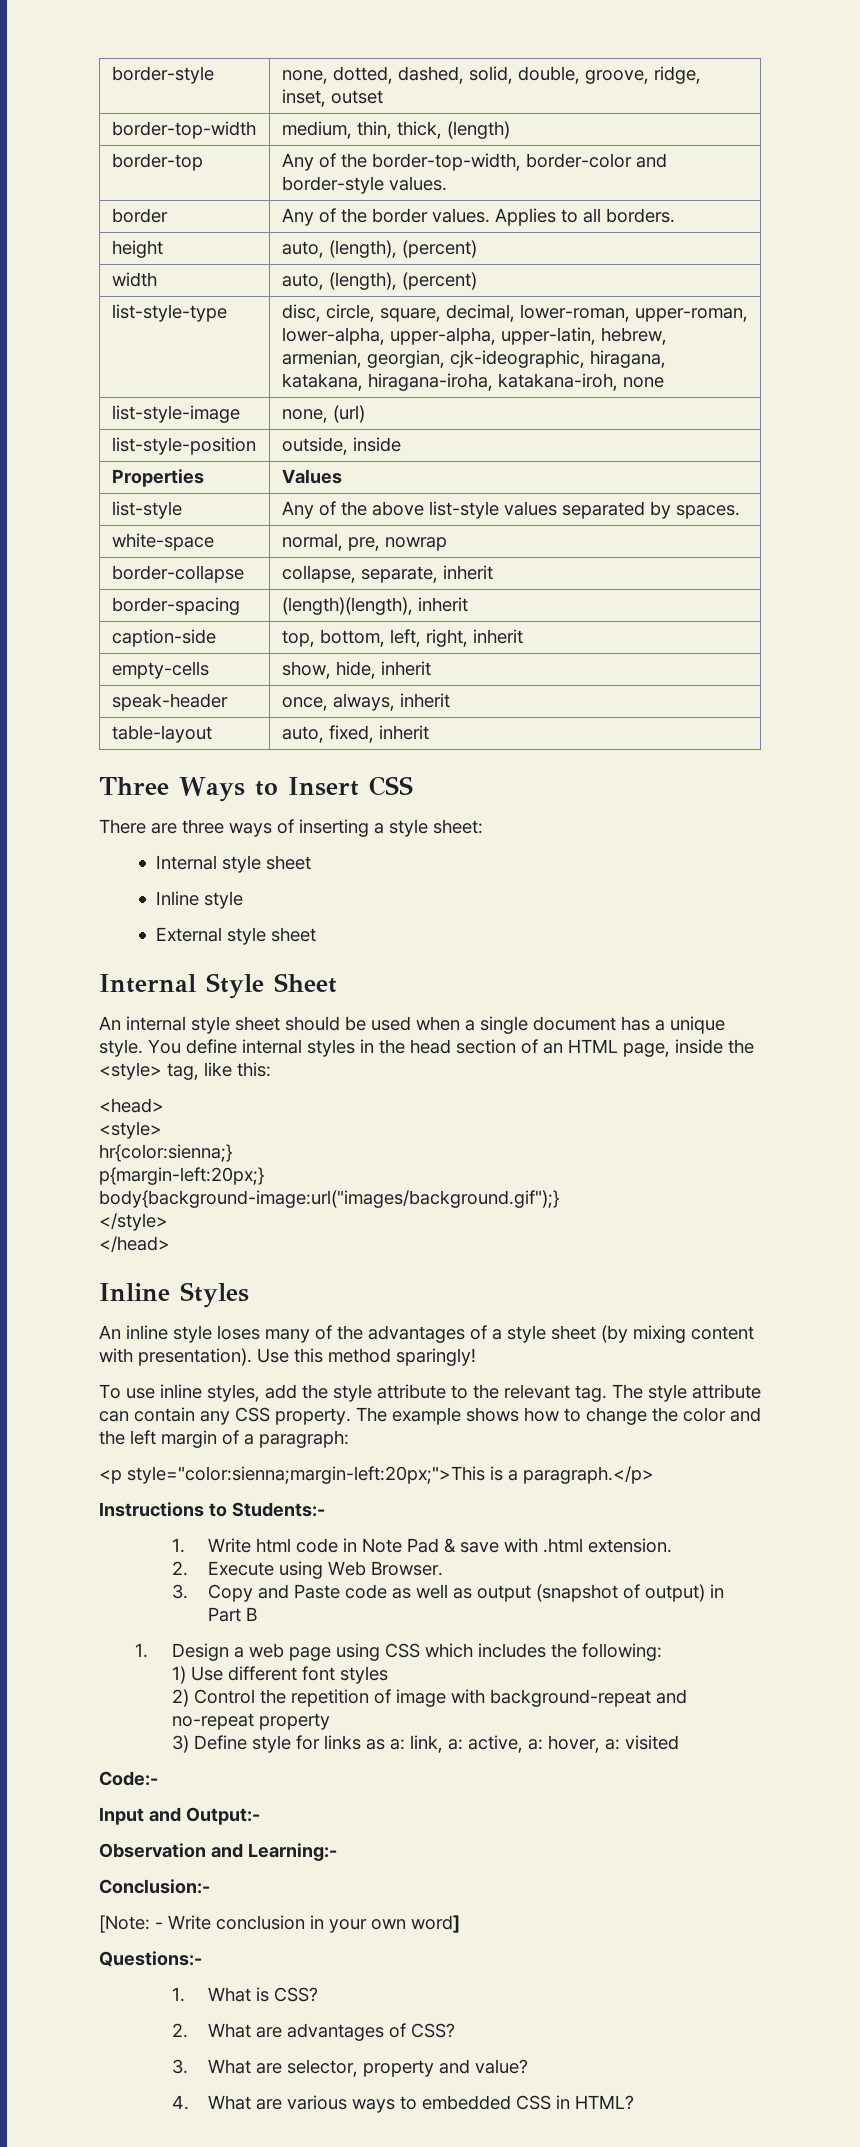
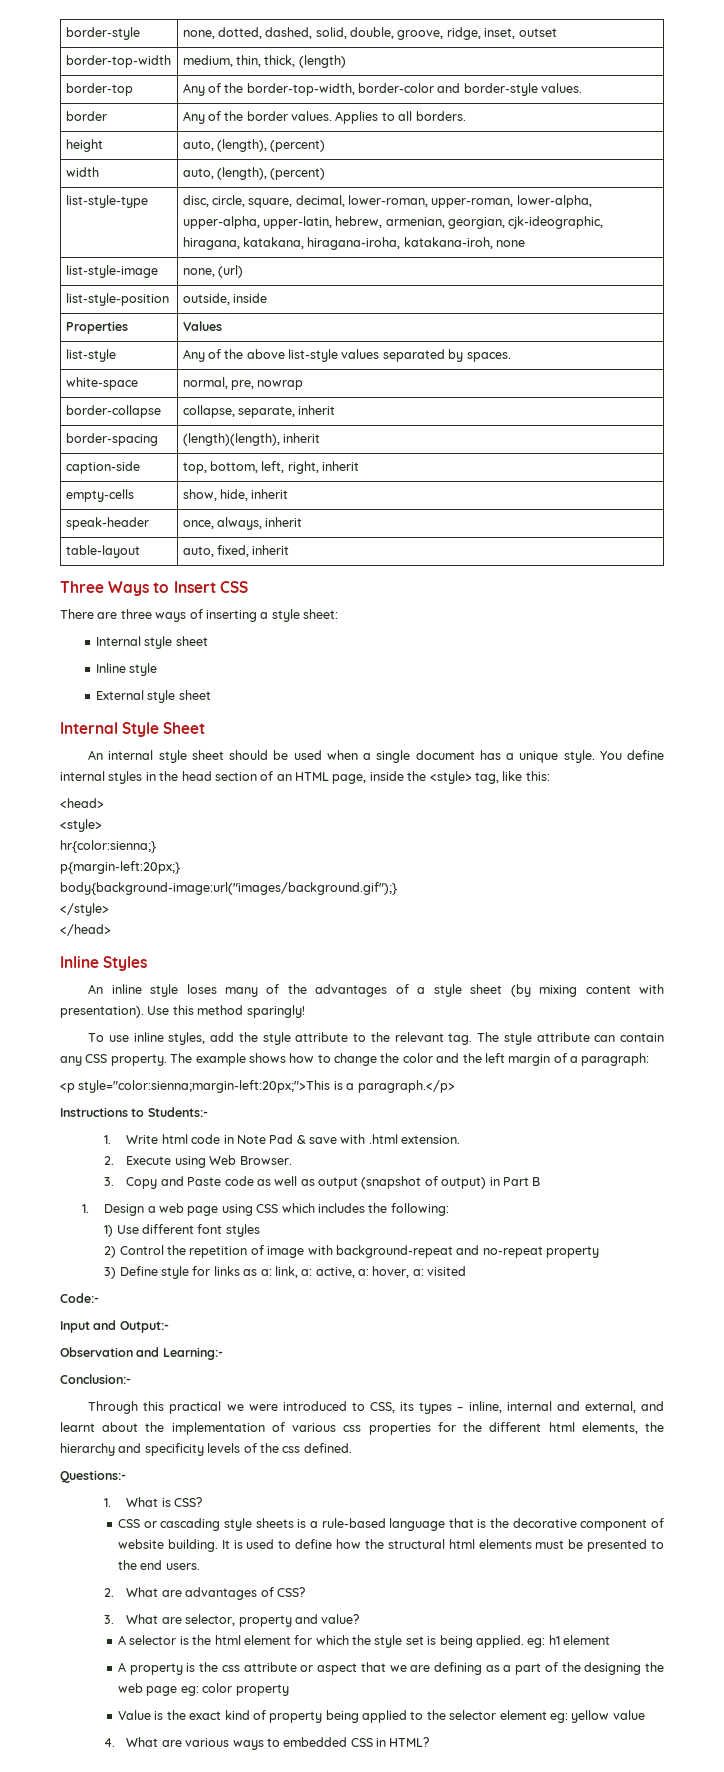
[99,1915,460,1933] [Note: - Write conclusion in your own word] -> [88,1401,665,1414] [60,1422,664,1435] [60,1443,352,1456] Through this practical we were introduced to CSS, its types – inline, internal and external, and learnt about the implementation of various css properties for the different html elements, the hierarchy and specificity levels of the css defined.
(318, 1994) none -> [118,1518,664,1531] [118,1539,664,1552] [118,1560,200,1570] // CSS or cascading style sheets is a rule-based language that is the decorative component of website building. It is used to define how the structural html elements must be presented to the end users.
(528, 2066) none -> [118,1635,611,1648] [118,1662,664,1675] [118,1683,289,1696] [118,1710,645,1723] // A selector is the html element for which the style set is being applied. eg: h1 element // A property is the css attribute or aspect that we are defining as a part of the designing the web page eg: color property // Value is the exact kind of property being applied to the selector element eg: yellow value

